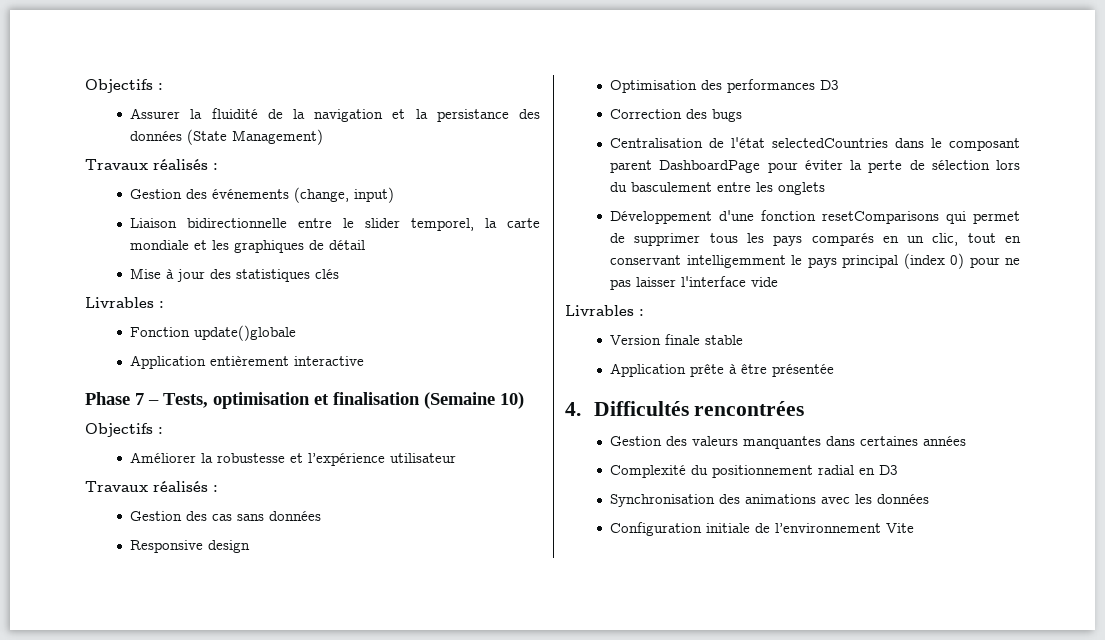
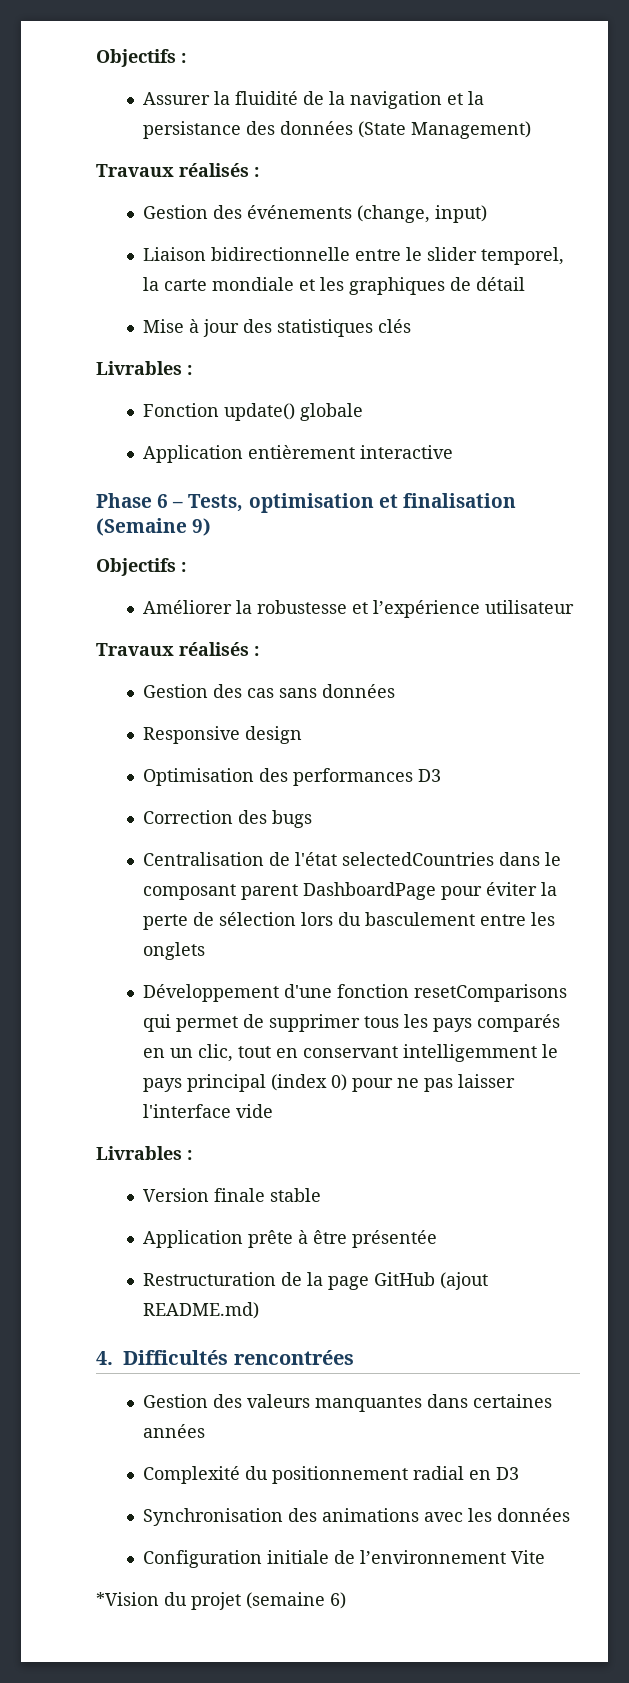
[194,325,297,341] update()globale -> [224,403,364,421] update() globale
[135,393,144,405] 7 -> [157,494,169,508] 6
[500,392,524,409] 10) -> [192,518,212,536] 9)
(835, 370) none -> [143,1272,489,1290] [143,1302,260,1319] // Restructuration de la page GitHub (ajout README.md)
(915, 528) none -> [96,1592,346,1610] // *Vision du projet (semaine 6)

